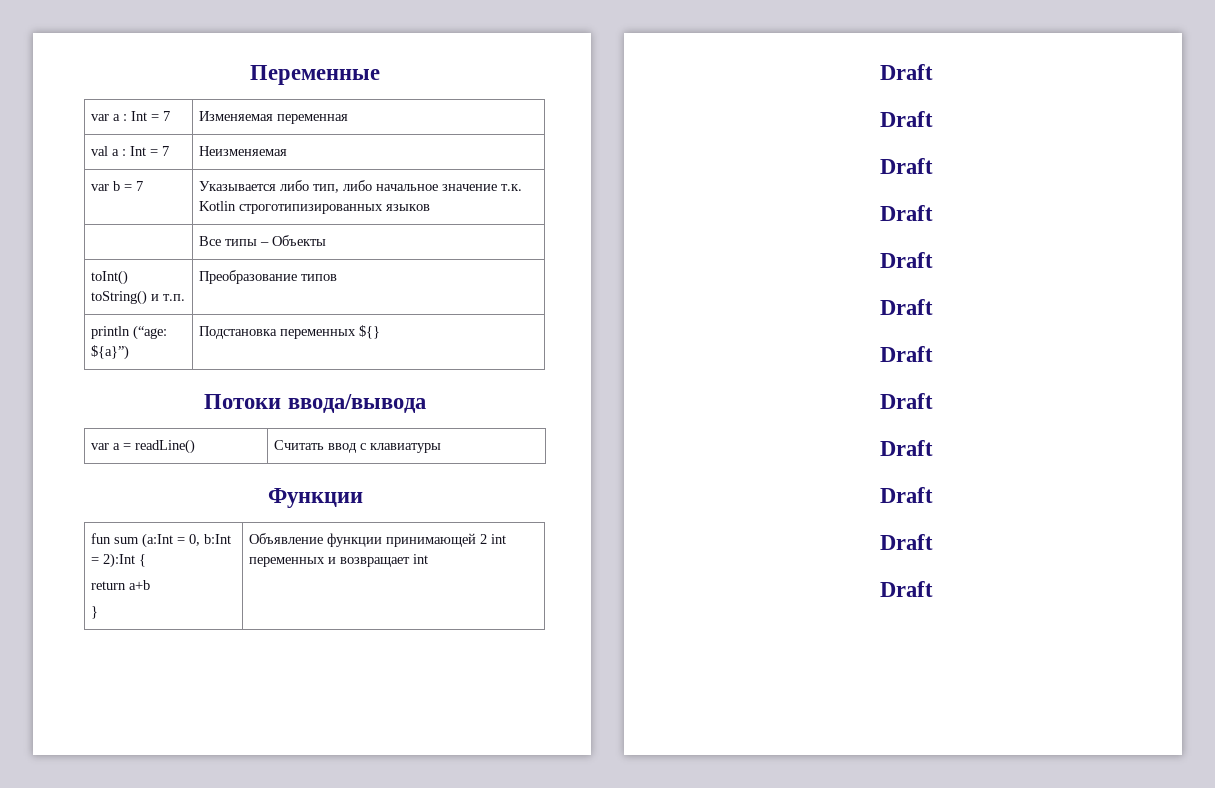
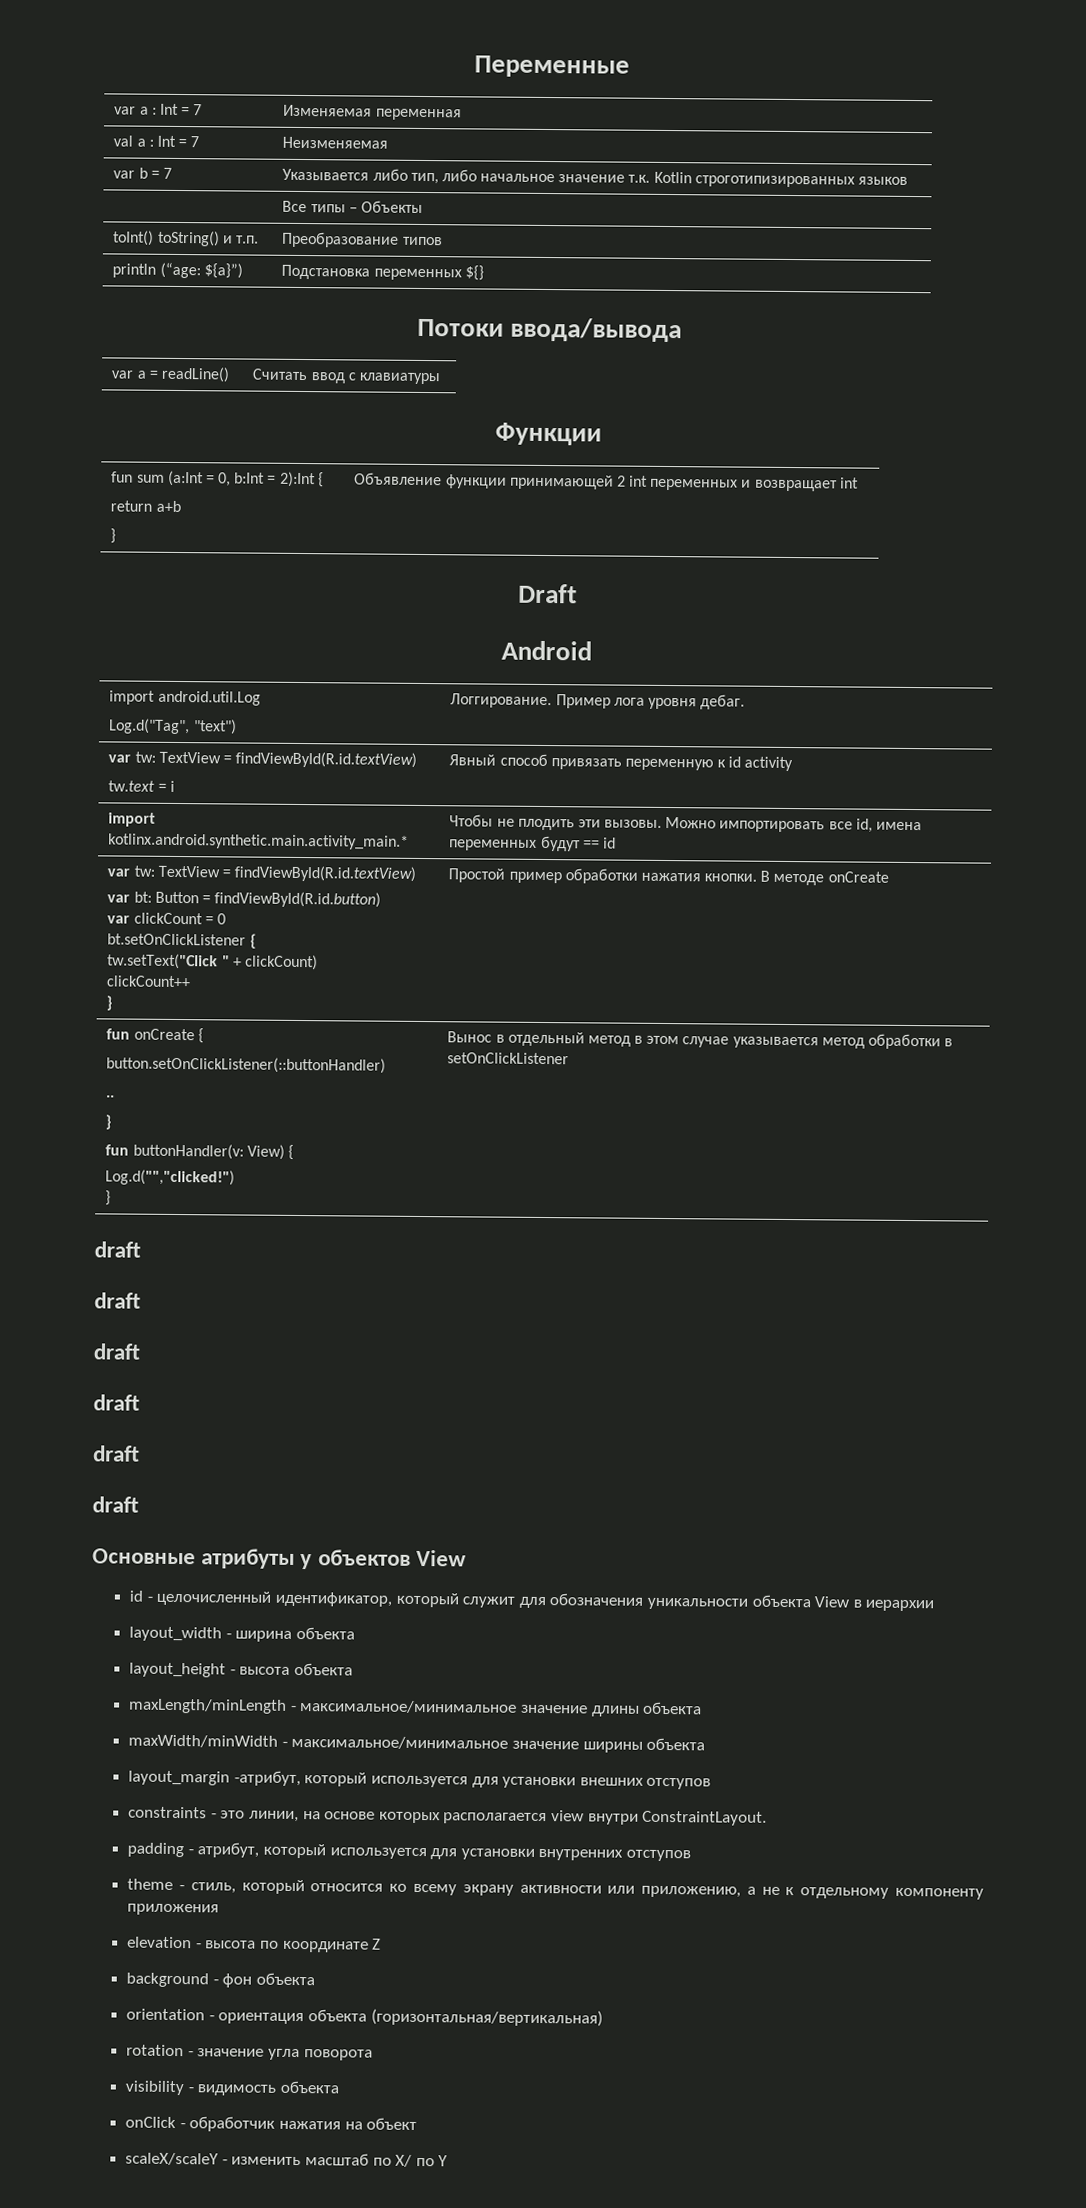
[879,111,933,127] [879,158,933,174] [879,205,933,221] [879,252,933,268] [879,299,933,315] [879,346,933,362] [879,393,933,409] [879,440,933,456] [879,487,933,503] [879,534,933,550] [879,581,933,597] Draft // Draft // Draft // Draft // Draft // Draft // Draft // Draft // Draft // Draft // Draft -> [501,640,592,661] [109,690,261,706] [109,718,237,735] [450,693,746,710] [108,751,418,768] [108,780,175,792] [449,753,794,772] [108,812,157,827] [108,833,410,850] [449,814,922,833] [449,835,616,852] [107,865,417,882] [107,891,382,908] [107,912,226,925] [107,933,257,949] [107,953,318,971] [106,975,192,988] [106,995,114,1011] [448,868,889,886] [106,1028,204,1044] [106,1056,387,1074] [106,1094,116,1098] [105,1114,113,1130] [105,1143,294,1160] [105,1169,236,1186] [105,1190,112,1206] [447,1031,954,1050] [447,1052,570,1065] [94,1241,141,1258] [94,1292,141,1309] [93,1343,141,1360] [93,1394,140,1411] [93,1445,140,1462] [92,1496,139,1513] [92,1548,467,1570] [129,1590,935,1612] [129,1626,356,1642] [129,1662,354,1678] [128,1698,703,1717] [128,1734,706,1753] [128,1770,712,1790] [128,1806,768,1826] [127,1842,692,1862] [127,1878,984,1900] [127,1903,220,1916] [127,1936,382,1953] [126,1972,316,1988] [126,2008,603,2027] [126,2044,373,2061] [125,2080,340,2096] [125,2116,418,2132] [125,2152,449,2167] Android // import android.util.Log // Log.d("Tag", "text") | Логгирование. Пример лога уровня дебаг. // var tw: TextView = findViewById(R.id.textView) // tw.text = i | Явный способ привязать переменную к id activity // import kotlinx.android.synthetic.main.activity_main.* | Чтобы не плодить эти вызовы. Можно импортировать все id, имена переменных будут == id // var tw: TextView = findViewById(R.id.textView) // var bt: Button = findViewById(R.id.button) // var clickCount = 0 // bt.setOnClickListener { // tw.setText("Click " + clickCount) // clickCount++ // } | Простой пример обработки нажатия кнопки. В методе onCreate // fun onCreate { // button.setOnClickListener(::buttonHandler) // .. // } // fun buttonHandler(v: View) { // Log.d("","clicked!") // } | Вынос в отдельный метод в этом случае указывается метод обработки в setOnClickListener // draft // draft // draft // draft // draft // draft // Основные атрибуты у объектов View // id - целочисленный идентификатор, который служит для обозначения уникальности объекта View в иерархии // layout_width - ширина объекта // layout_height - высота объекта // maxLength/minLength - максимальное/минимальное значение длины объекта // maxWidth/minWidth - максимальное/минимальное значение ширины объекта // layout_margin -атрибут, который используется для установки внешних отступов // constraints - это линии, на основе которых располагается view внутри ConstraintLayout. // padding - атрибут, который используется для установки внутренних отступов // theme - стиль, который относится ко всему экрану активности или приложению, а не к отдельному компоненту приложения // elevation - высота по координате Z // background - фон объекта // orientation - ориентация объекта (горизонтальная/вертикальная) // rotation - значение угла поворота // visibility - видимость объекта // onClick - обработчик нажатия на объект // scaleX/scaleY - изменить масштаб по X/ по Y

